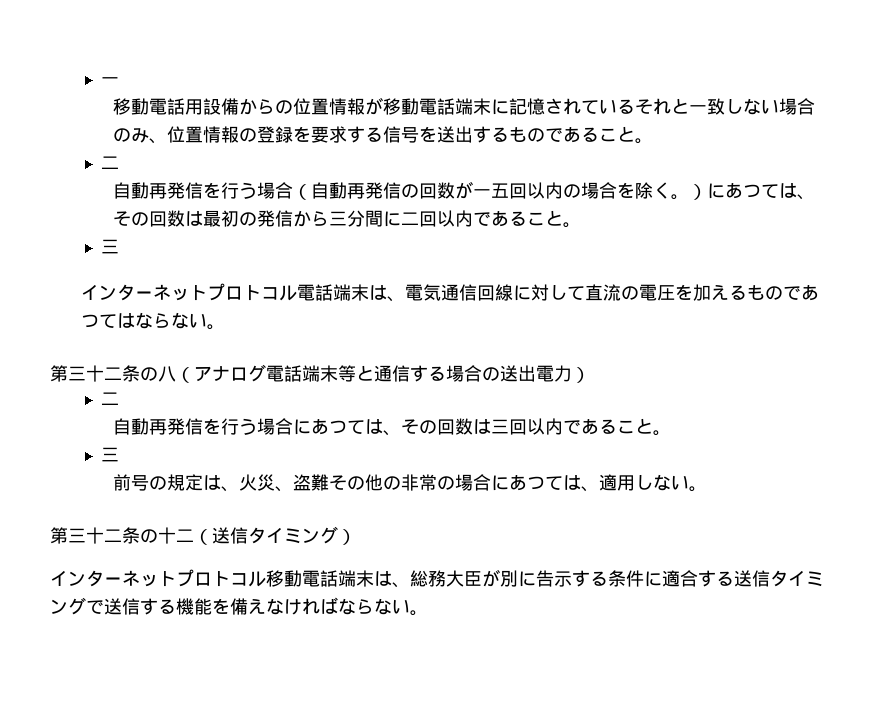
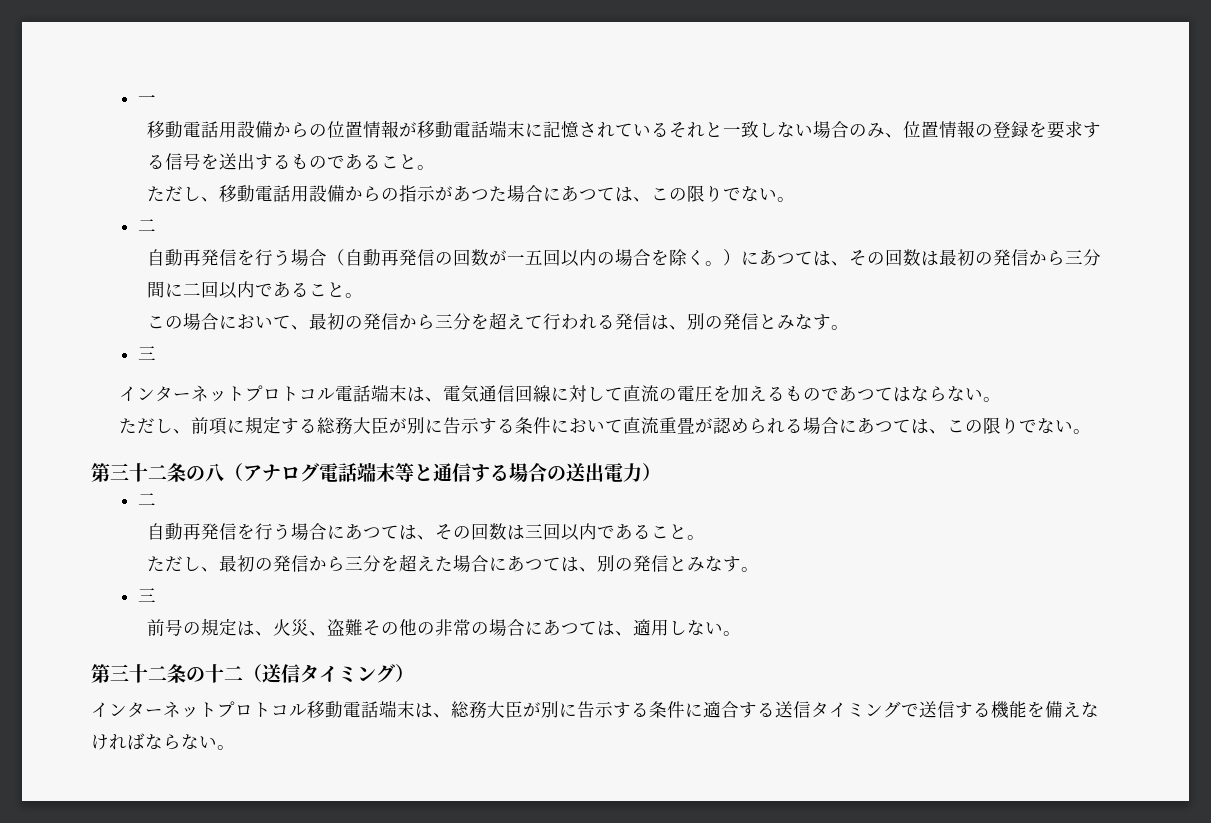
(653, 141) none -> [146,185,795,202] // ただし、移動電話用設備からの指示があつた場合にあつては、この限りでない。
(581, 225) none -> [146,312,849,330] // この場合において、最初の発信から三分を超えて行われる発信は、別の発信とみなす。
(226, 327) none -> [118,416,1091,435] // ただし、前項に規定する総務大臣が別に告示する条件において直流重畳が認められる場合にあつては、この限りでない。
(671, 433) none -> [146,554,759,572] // ただし、最初の発信から三分を超えた場合にあつては、別の発信とみなす。

